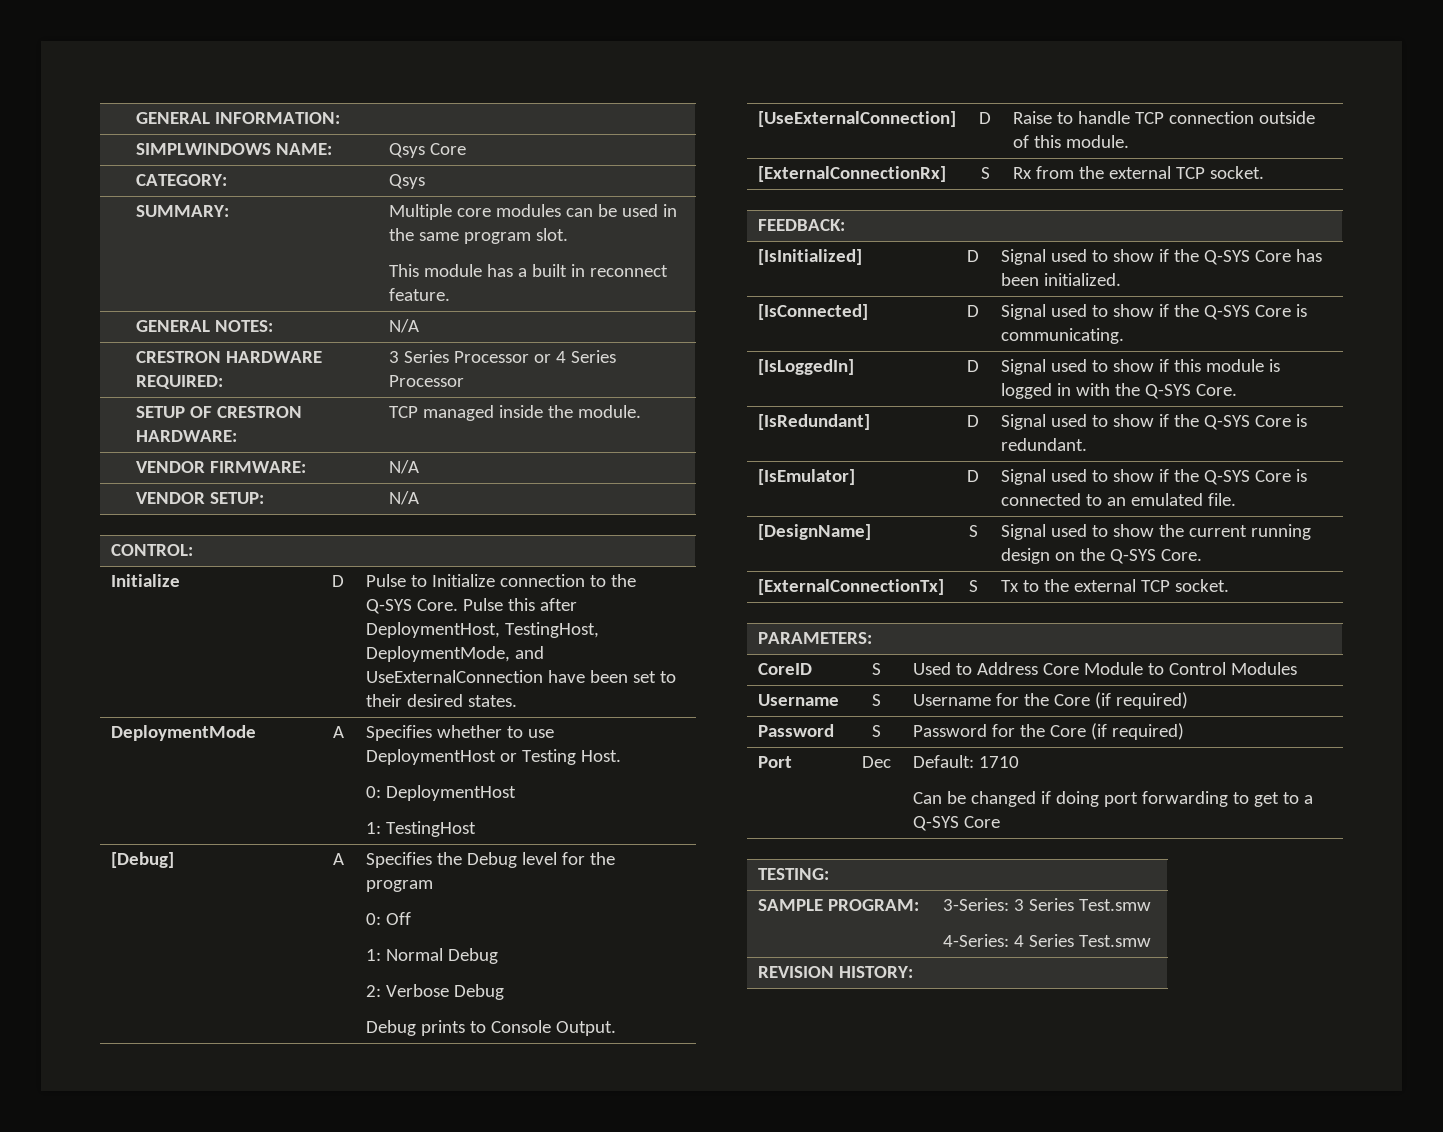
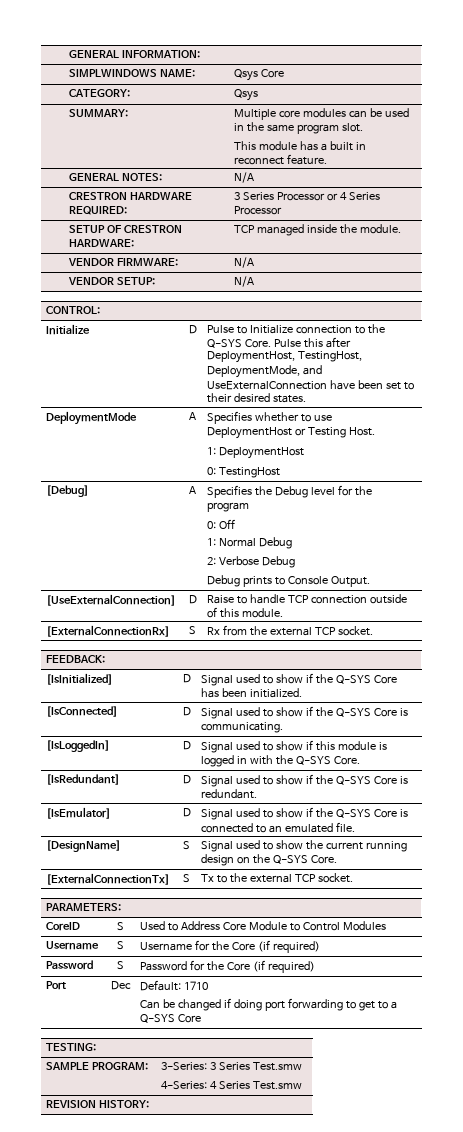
[365,786,381,798] 0: -> [207,447,217,455] 1:
[365,822,381,834] 1: -> [207,467,217,475] 0:

